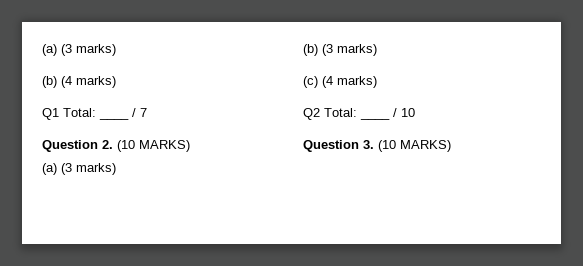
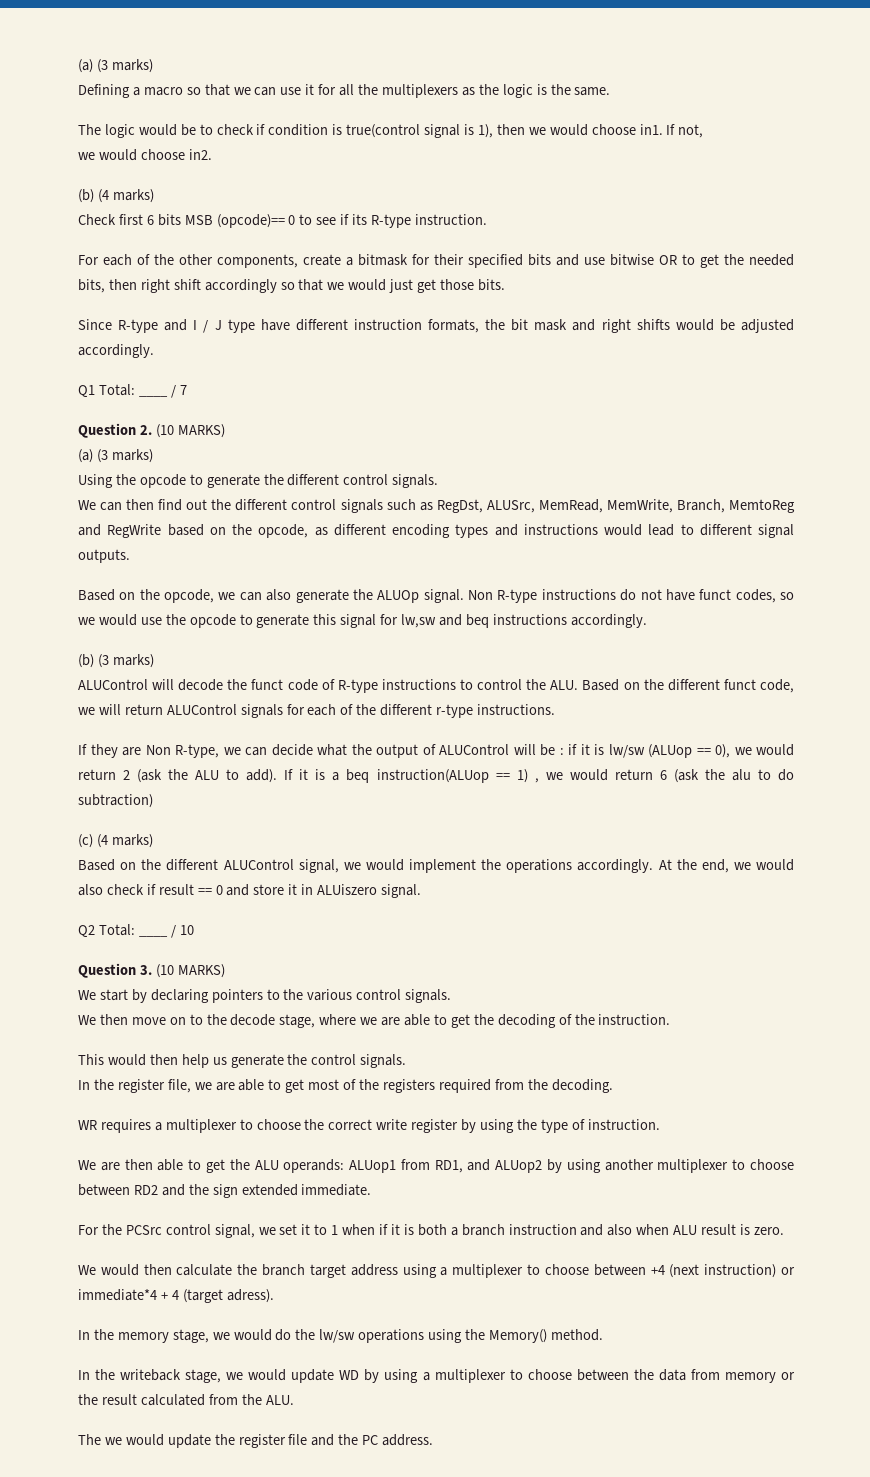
[42,44,116,56] [42,76,116,88] (a) (3 marks) // (b) (4 marks) -> [78,59,153,73] [78,84,611,98] [78,124,704,138] [78,149,212,161] [78,189,154,203] [78,214,487,228] [78,254,794,268] [78,279,505,293] [78,319,794,333] [78,344,154,358] (a) (3 marks) // Defining a macro so that we can use it for all the multiplexers as the logic is the same. // The logic would be to check if condition is true(control signal is 1), then we would choose in1. If not, // we would choose in2. // (b) (4 marks) // Check first 6 bits MSB (opcode)== 0 to see if its R-type instruction. // For each of the other components, create a bitmask for their specified bits and use bitwise OR to get the needed bits, then right shift accordingly so that we would just get those bits. // Since R-type and I / J type have different instruction formats, the bit mask and right shifts would be adjusted accordingly.
[303,44,377,56] [303,76,377,88] (b) (3 marks) // (c) (4 marks) -> [78,474,439,488] [78,499,795,513] [78,524,794,538] [78,549,130,563] [78,589,794,603] [78,614,647,628] [78,654,154,668] [78,679,794,693] [78,704,556,718] [78,744,794,758] [78,769,794,783] [78,794,153,808] [78,834,153,848] [78,859,794,873] [78,884,422,898] Using the opcode to generate the different control signals. // We can then find out the different control signals such as RegDst, ALUSrc, MemRead, MemWrite, Branch, MemtoReg and RegWrite based on the opcode, as different encoding types and instructions would lead to different signal outputs. // Based on the opcode, we can also generate the ALUOp signal. Non R-type instructions do not have funct codes, so we would use the opcode to generate this signal for lw,sw and beq instructions accordingly. // (b) (3 marks) // ALUControl will decode the funct code of R-type instructions to control the ALU. Based on the different funct code, we will return ALUControl signals for each of the different r-type instructions. // If they are Non R-type, we can decide what the output of ALUControl will be : if it is lw/sw (ALUop == 0), we would return 2 (ask the ALU to add). If it is a beq instruction(ALUop == 1) , we would return 6 (ask the alu to do subtraction) // (c) (4 marks) // Based on the different ALUControl signal, we would implement the operations accordingly. At the end, we would also check if result == 0 and store it in ALUiszero signal.
(451, 146) none -> [78,989,452,1003] [78,1014,671,1028] [78,1054,407,1068] [78,1079,613,1093] [78,1119,660,1133] [78,1159,794,1173] [78,1184,372,1198] [78,1224,784,1238] [78,1264,796,1278] [78,1289,274,1303] [78,1329,603,1343] [78,1369,795,1383] [78,1394,294,1406] [78,1434,434,1448] // We start by declaring pointers to the various control signals. // We then move on to the decode stage, where we are able to get the decoding of the instruction. // This would then help us generate the control signals. // In the register file, we are able to get most of the registers required from the decoding. // WR requires a multiplexer to choose the correct write register by using the type of instruction. // We are then able to get the ALU operands: ALUop1 from RD1, and ALUop2 by using another multiplexer to choose between RD2 and the sign extended immediate. // For the PCSrc control signal, we set it to 1 when if it is both a branch instruction and also when ALU result is zero. // We would then calculate the branch target address using a multiplexer to choose between +4 (next instruction) or immediate*4 + 4 (target adress). // In the memory stage, we would do the lw/sw operations using the Memory() method. // In the writeback stage, we would update WD by using a multiplexer to choose between the data from memory or the result calculated from the ALU. // The we would update the register file and the PC address.

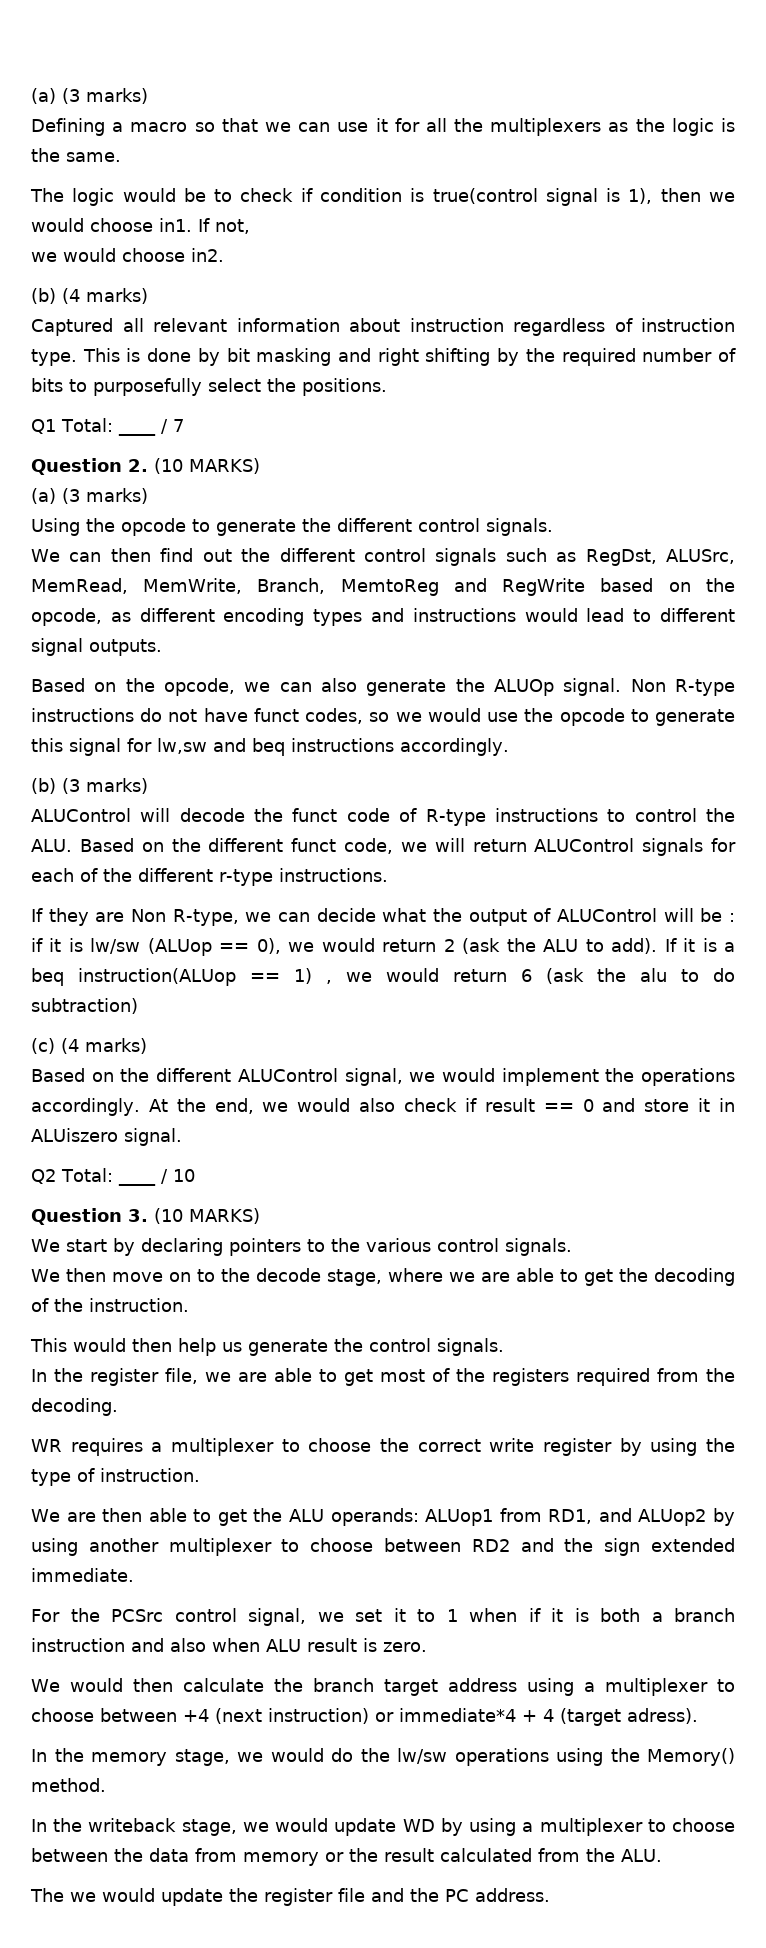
[78,214,487,228] [78,254,794,268] [78,279,505,293] [78,319,794,333] [78,344,154,358] Check first 6 bits MSB (opcode)== 0 to see if its R-type instruction. // For each of the other components, create a bitmask for their specified bits and use bitwise OR to get the needed bits, then right shift accordingly so that we would just get those bits. // Since R-type and I / J type have different instruction formats, the bit mask and right shifts would be adjusted accordingly. -> [31,318,735,336] [31,348,736,366] [31,378,387,396] Captured all relevant information about instruction regardless of instruction type. This is done by bit masking and right shifting by the required number of bits to purposefully select the positions.

